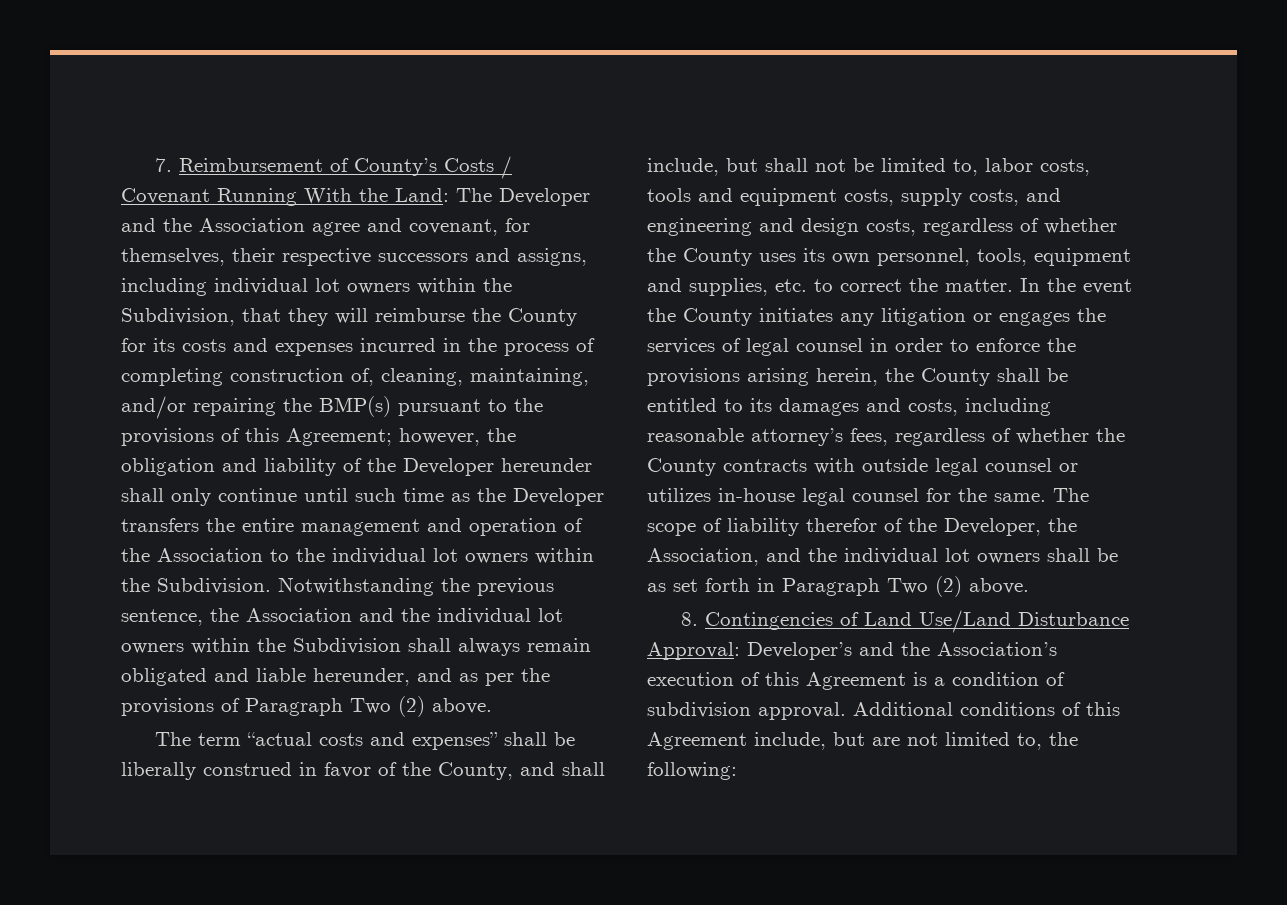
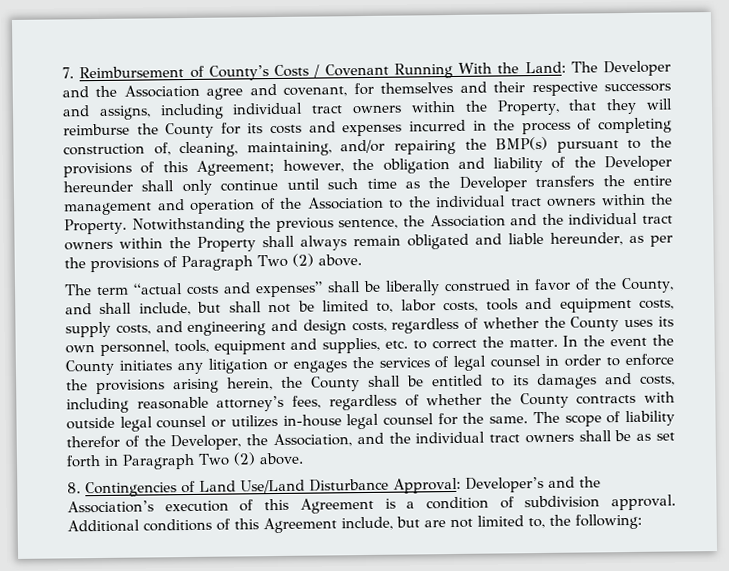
[121,248,225,266] themselves, -> [380,81,487,94] themselves and
[315,278,512,294] [121,308,235,326] lot owners within the Subdivision, -> [311,99,560,116] tract owners within the Property,
[433,548,594,564] [121,578,271,594] lot owners within the Subdivision. -> [510,193,673,207] [64,218,127,235] tract owners within the Property.
[538,608,563,622] [121,638,401,654] lot owners within the Subdivision -> [642,215,673,224] [64,236,256,252] tract owners within the Property
[417,668,452,682] and -> (623, 239) none
[945,548,970,562] lot -> [489,434,521,443] tract

